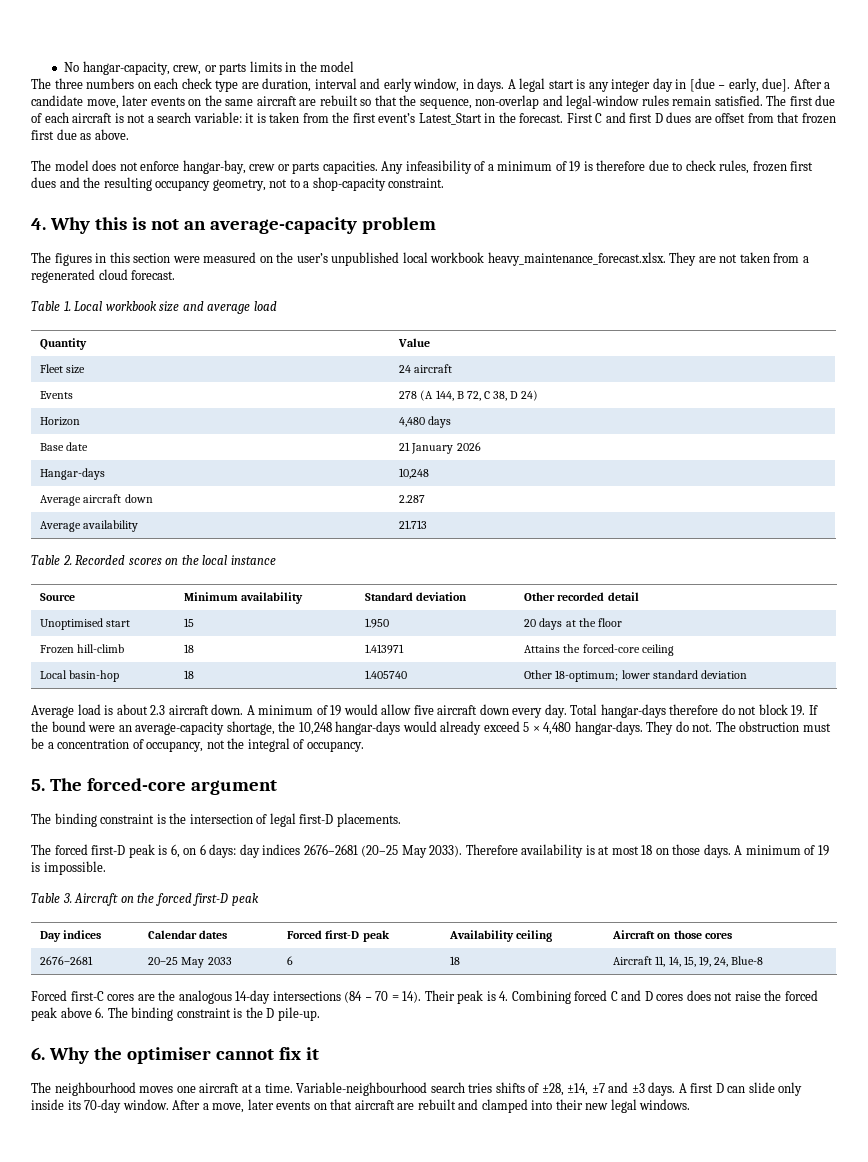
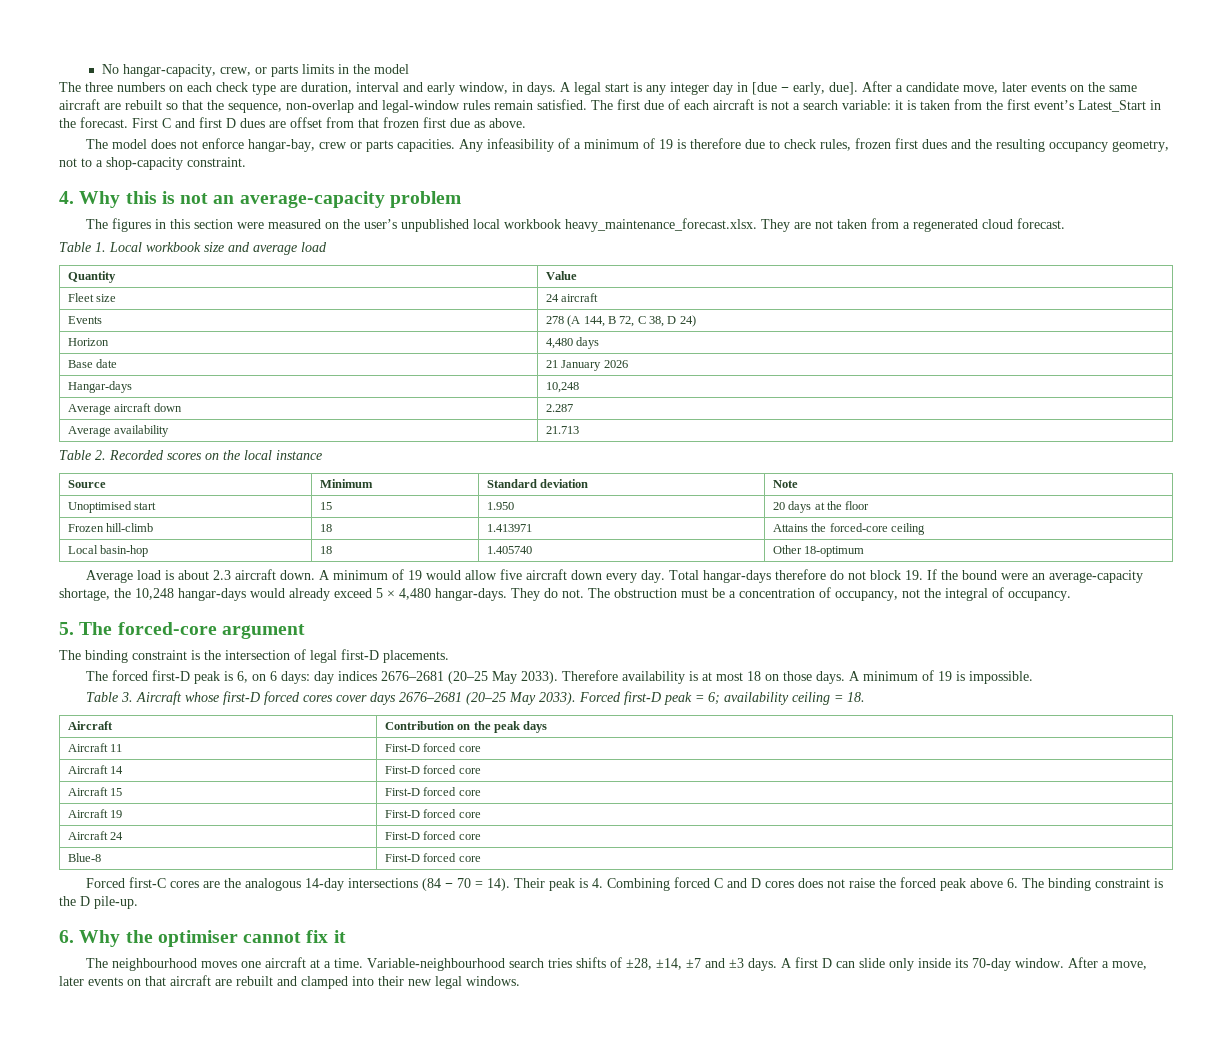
[241,592,304,604] availability -> (373, 483) none
[524,592,639,601] Other recorded detail -> [772,480,798,488] Note
[555,670,747,682] 18-optimum; lower standard deviation -> [804,546,865,557] 18-optimum
[120,893,259,906] [40,930,102,942] [148,930,228,939] [287,930,390,942] [449,930,553,942] [612,930,732,939] [40,956,94,965] [148,957,232,968] [287,956,294,965] [450,956,461,965] [613,956,763,967] on the forced first-D peak // Day indices | Calendar dates | Forced first-D peak | Availability ceiling | Aircraft on those cores // 2676–2681 | 20–25 May 2033 | 6 | 18 | Aircraft 11, 14, 15, 19, 24, Blue-8 -> [184,691,865,705] [67,721,113,730] [384,721,548,733] [67,743,123,752] [384,743,481,752] [67,765,124,774] [384,765,481,774] [67,787,123,796] [384,787,481,796] [67,809,123,818] [384,809,481,818] [67,831,124,840] [384,831,481,840] [67,853,101,862] [384,853,481,862] whose first-D forced cores cover days 2676–2681 (20–25 May 2033). Forced first-D peak = 6; availability ceiling = 18. // Aircraft | Contribution on the peak days // Aircraft 11 | First-D forced core // Aircraft 14 | First-D forced core // Aircraft 15 | First-D forced core // Aircraft 19 | First-D forced core // Aircraft 24 | First-D forced core // Blue-8 | First-D forced core

